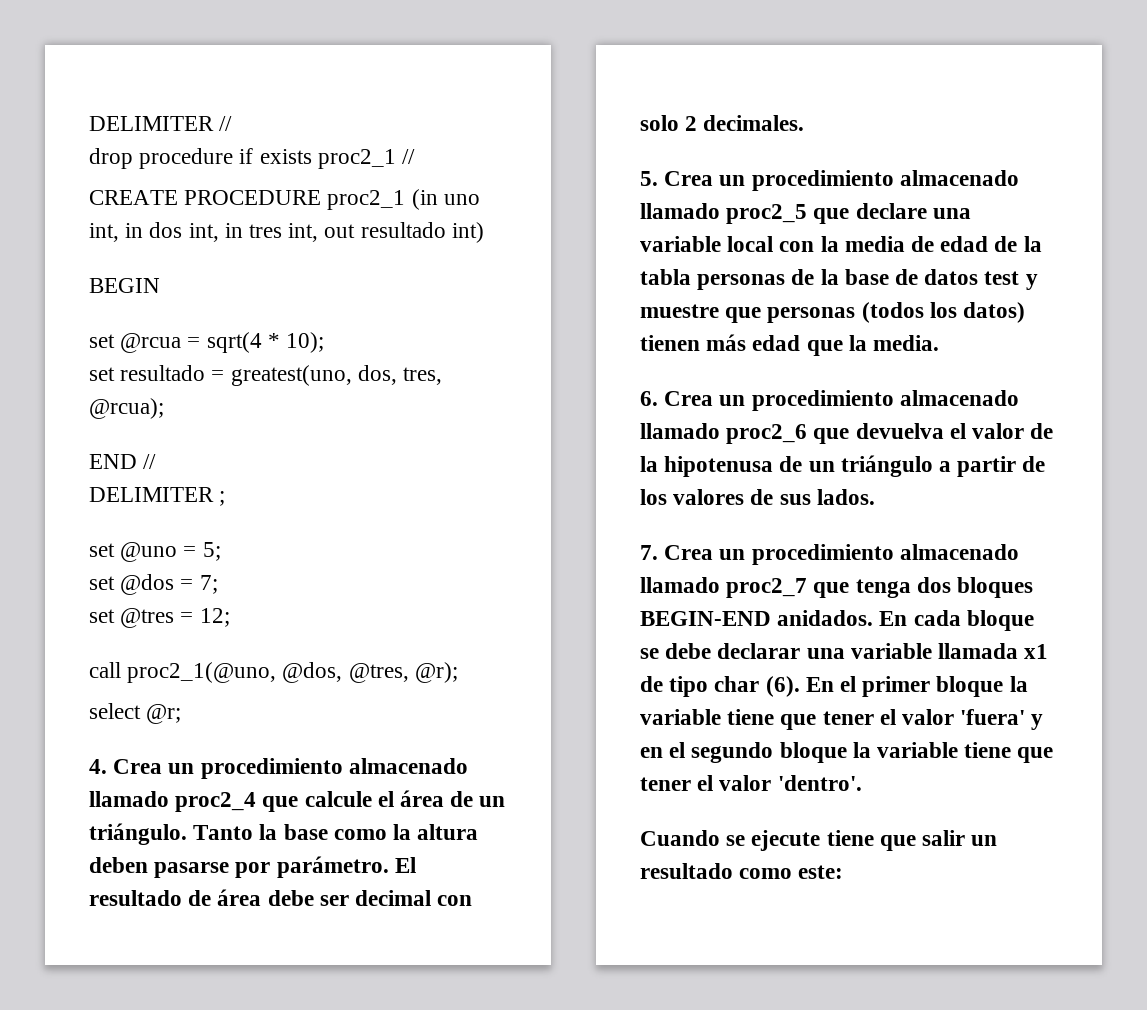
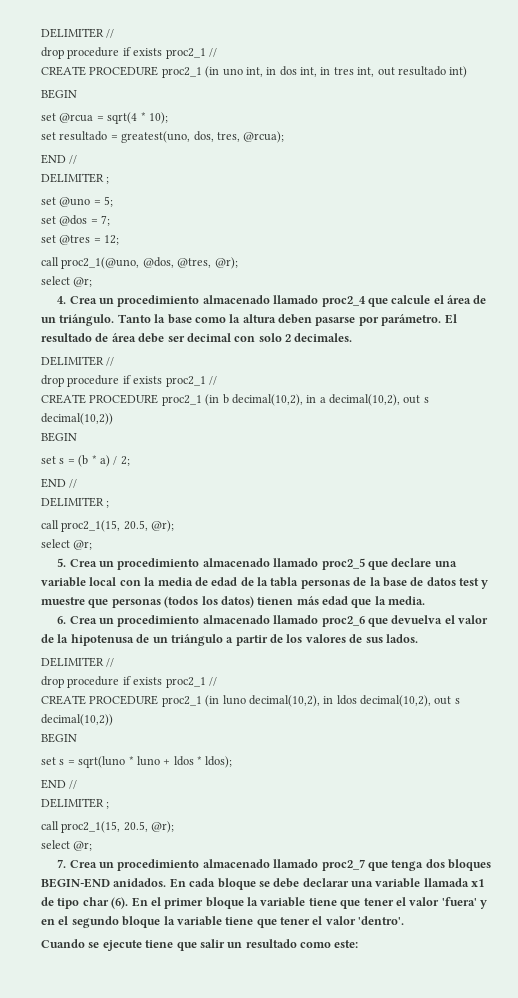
(805, 123) none -> [41,356,115,366] [41,375,217,387] [41,394,429,406] [41,413,113,425] [41,432,77,442] [41,455,130,467] [41,478,78,488] [41,497,110,508] [41,520,175,532] [41,539,93,550] // DELIMITER // // drop procedure if exists proc2_1 // // CREATE PROCEDURE proc2_1 (in b decimal(10,2), in a decimal(10,2), out s decimal(10,2)) // BEGIN // set s = (b * a) / 2; // END // // DELIMITER ; // call proc2_1(15, 20.5, @r); // select @r;
(875, 497) none -> [41,657,115,667] [41,676,217,688] [41,695,460,707] [41,714,113,726] [41,733,77,743] [41,756,233,768] [41,779,78,789] [41,798,110,809] [41,821,175,833] [41,840,93,851] // DELIMITER // // drop procedure if exists proc2_1 // // CREATE PROCEDURE proc2_1 (in luno decimal(10,2), in ldos decimal(10,2), out s decimal(10,2)) // BEGIN // set s = sqrt(luno * luno + ldos * ldos); // END // // DELIMITER ; // call proc2_1(15, 20.5, @r); // select @r;

